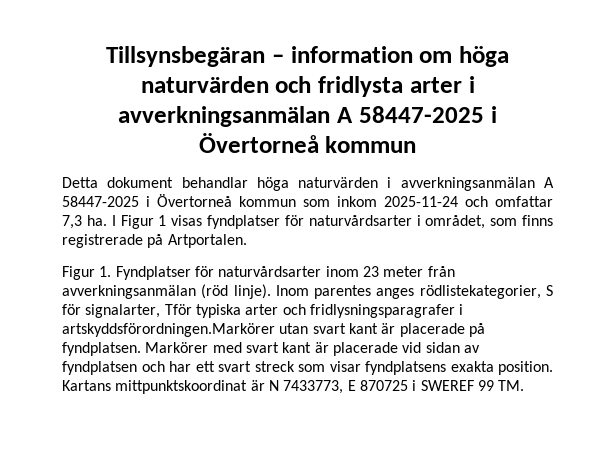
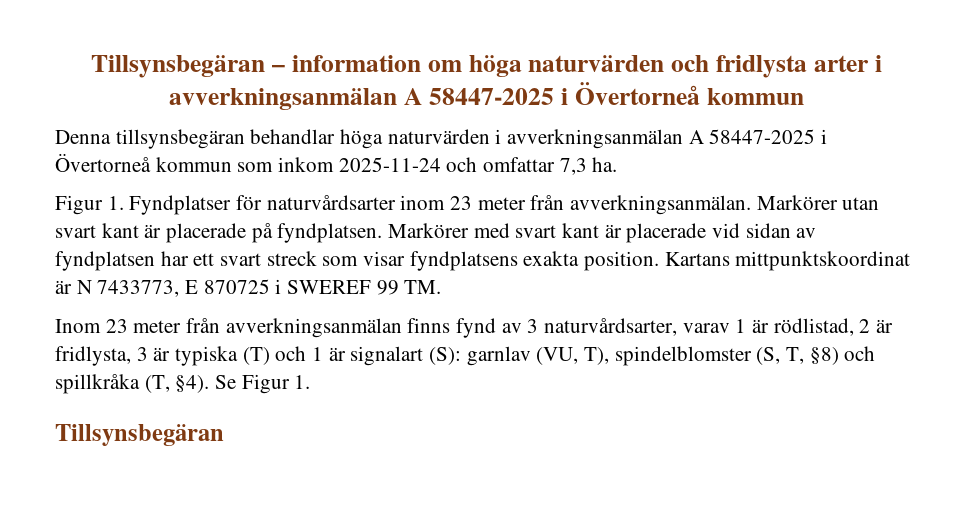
[62,177,174,188] Detta dokument -> [55,129,245,149] Denna tillsynsbegäran
[111,215,553,229] [62,234,247,248] I Figur 1 visas fyndplatser för naturvårdsarter i området, som finns registrerade på Artportalen. -> (618, 164) none
[62,284,553,299] [62,304,464,318] [62,323,275,337] avverkningsanmälan (röd linje). Inom parentes anges rödlistekategorier, S för signalarter, Tför typiska arter och fridlysningsparagrafer i artskyddsförordningen.Markörer -> [570,195,838,215] avverkningsanmälan. Markörer
[141,361,165,372] och -> (155, 261) none
(525, 385) none -> [55,318,894,338] [55,346,876,366] [55,374,311,394] [55,424,224,446] // Inom 23 meter från avverkningsanmälan finns fynd av 3 naturvårdsarter, varav 1 är rödlistad, 2 är fridlysta, 3 är typiska (T) och 1 är signalart (S): garnlav (VU, T), spindelblomster (S, T, §8) och spillkråka (T, §4). Se Figur 1. // Tillsynsbegäran

